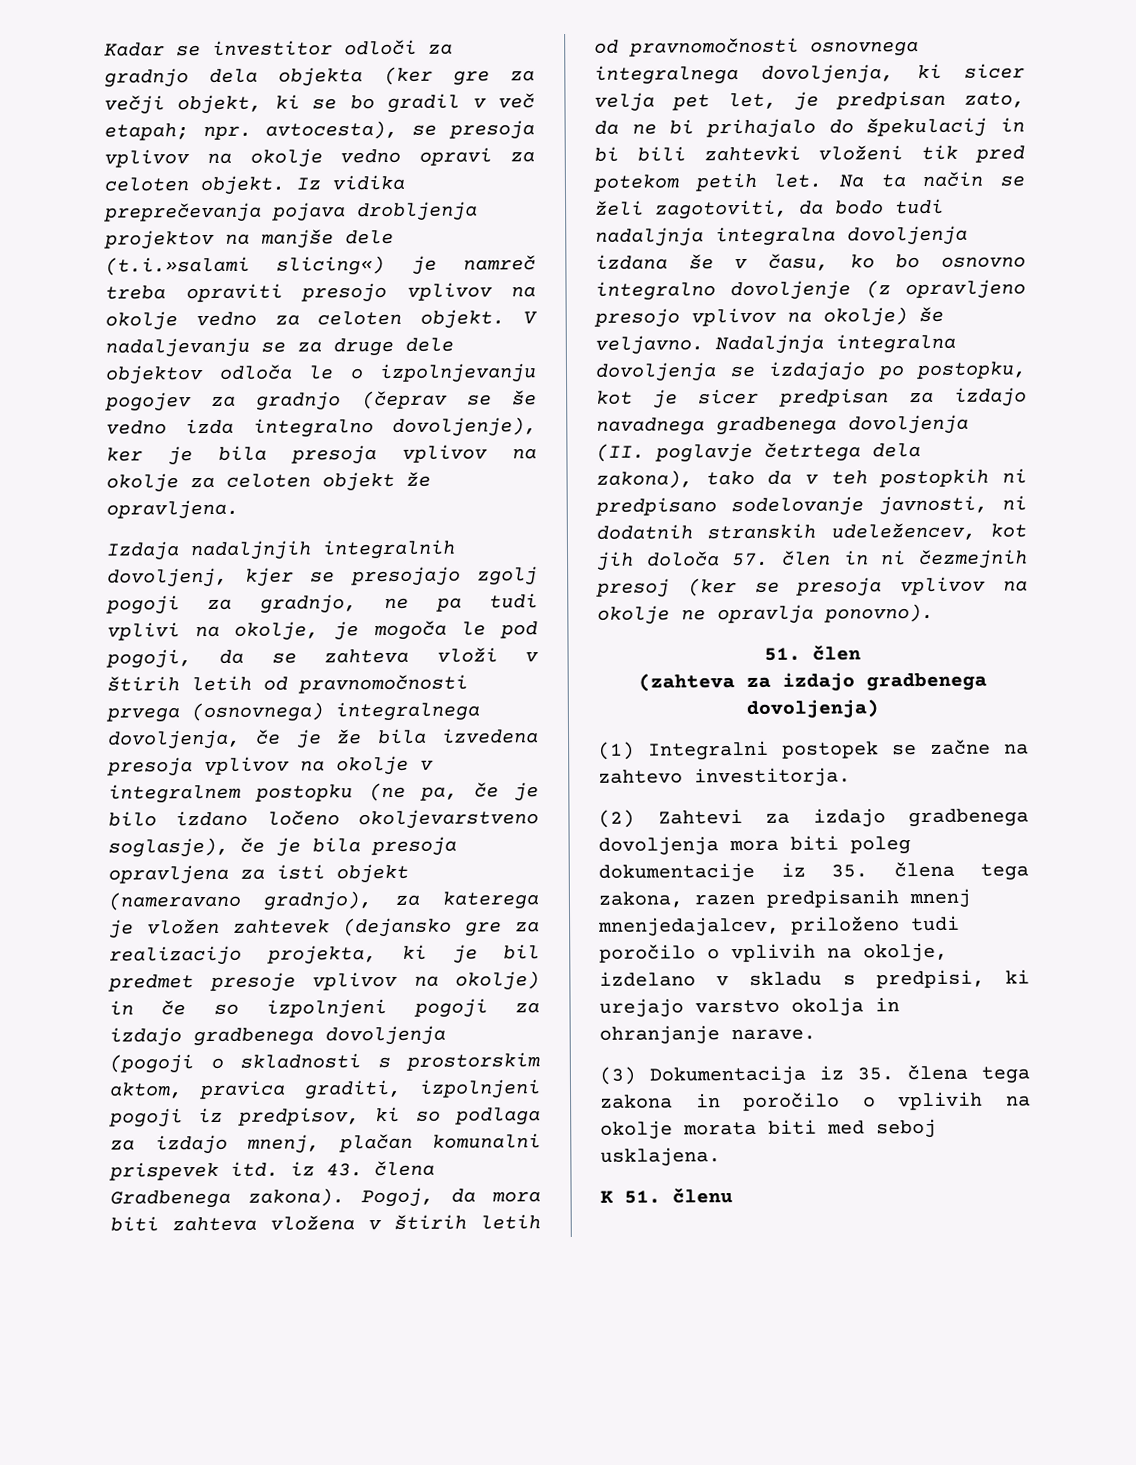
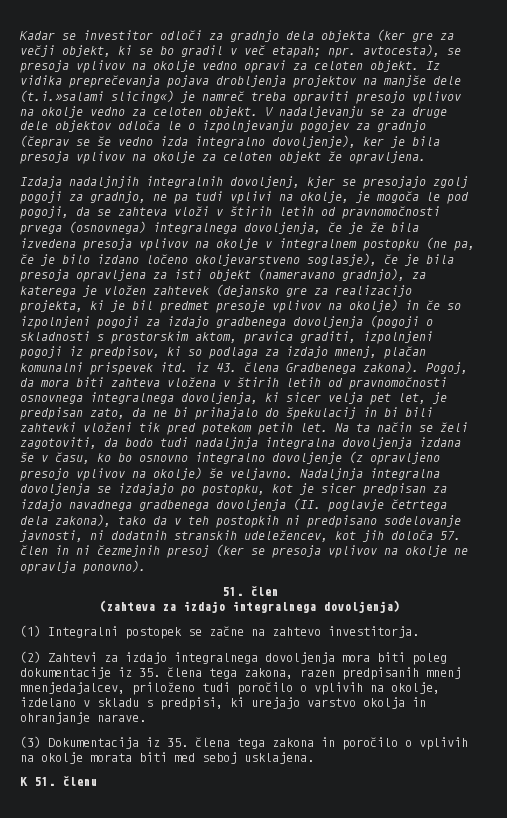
[866,672,987,692] gradbenega -> [232,601,316,613] integralnega
[908,808,1029,828] gradbenega -> [174,652,258,664] integralnega

